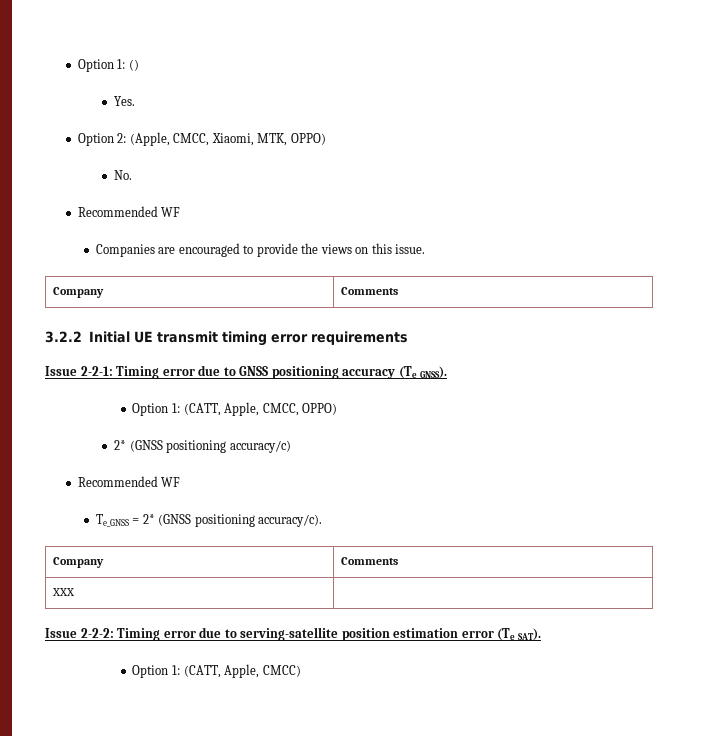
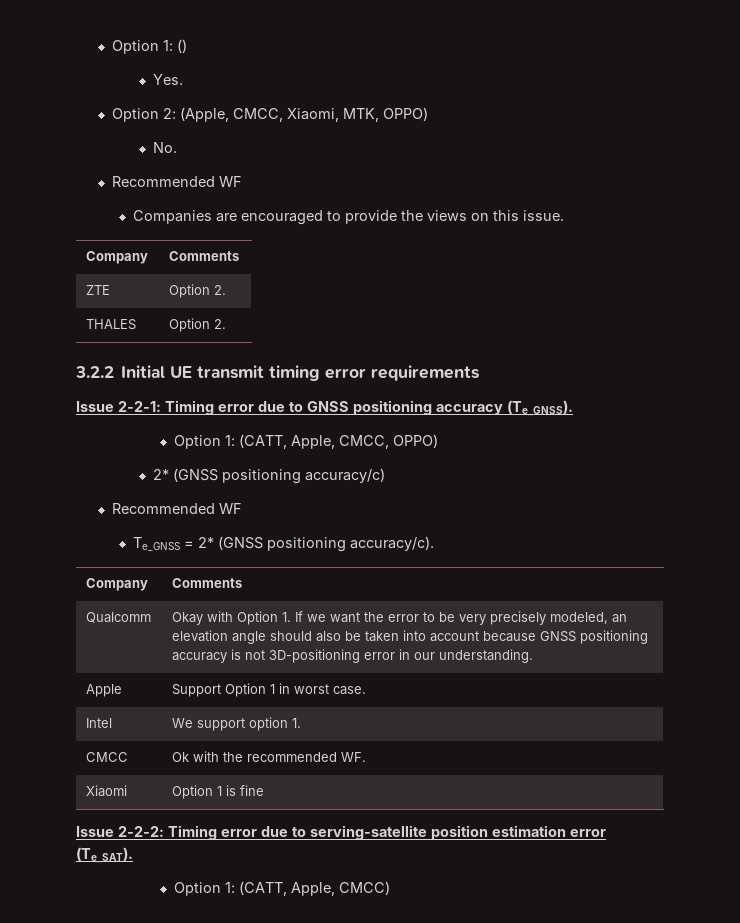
(398, 291) none -> [86,285,111,295] [169,284,227,298] [86,319,137,330] [169,318,227,332] // ZTE | Option 2. // THALES | Option 2.
[51,588,75,596] XXX | -> [86,612,152,623] [172,611,628,625] [172,630,649,644] [172,649,534,663] [86,684,123,697] [172,683,367,697] [86,718,113,728] [172,717,302,731] [86,752,129,762] [172,751,367,762] [86,785,128,797] [172,785,265,799] Qualcomm | Okay with Option 1. If we want the error to be very precisely modeled, an elevation angle should also be taken into account because GNSS positioning accuracy is not 3D-positioning error in our understanding. // Apple | Support Option 1 in worst case. // Intel | We support option 1. // CMCC | Ok with the recommended WF. // Xiaomi | Option 1 is fine

